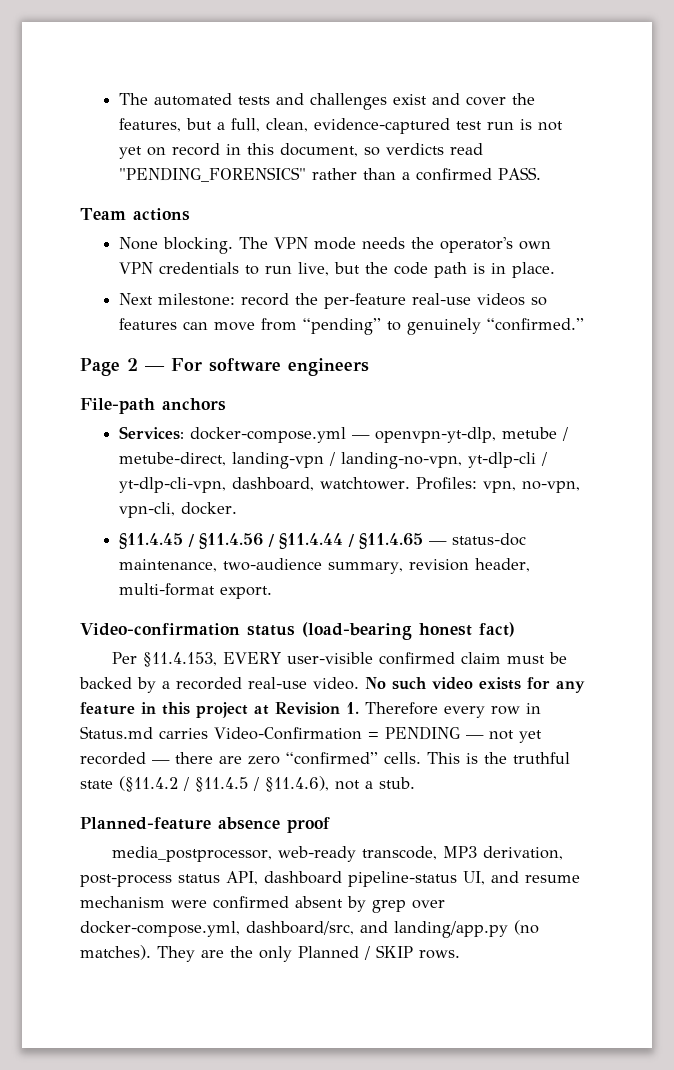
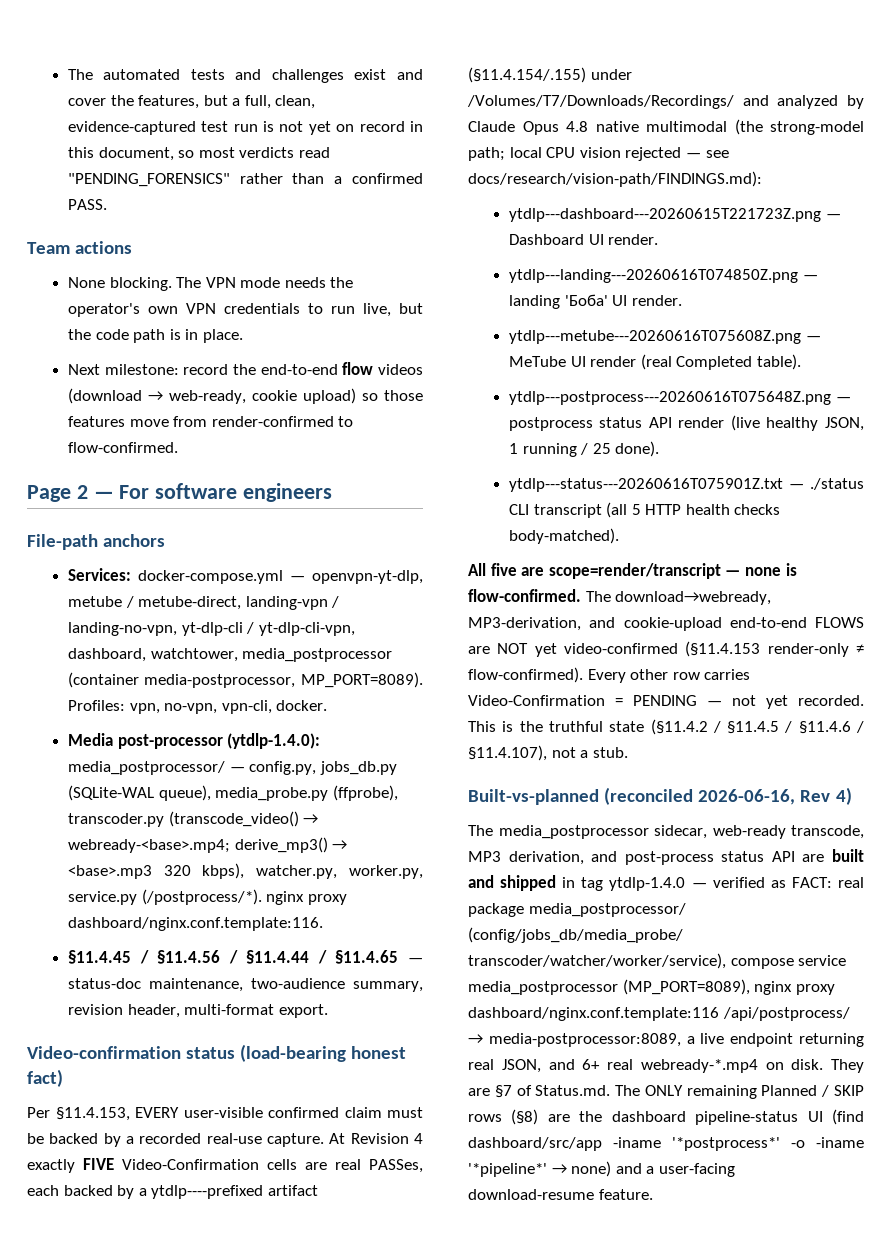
(380, 151) none -> [198,147,235,158] most
[323,293,547,309] [118,318,584,335] per-feature real-use videos so features can move from “pending” to genuinely “confirmed.” -> [260,362,423,375] [67,388,423,404] [67,416,354,427] [67,442,178,453] end-to-end flow videos (download → web-ready, cookie upload) so those features move from render-confirmed to flow-confirmed.
[319,477,410,490] watchtower. -> [150,648,393,662] [67,672,423,688] watchtower, media_postprocessor (container media-postprocessor, MP_PORT=8089).
(237, 508) none -> [67,733,321,749] [67,761,397,775] [67,785,398,801] [67,811,319,827] [67,837,348,853] [67,863,423,879] [67,889,347,905] [67,917,323,931] // Media post-processor (ytdlp-1.4.0): media_postprocessor/ — config.py, jobs_db.py (SQLite-WAL queue), media_probe.py (ffprobe), transcoder.py (transcode_video() → webready-<base>.mp4; derive_mp3() → <base>.mp3 320 kbps), watcher.py, worker.py, service.py (/postprocess/*). nginx proxy dashboard/nginx.conf.template:116.
[313,677,585,693] [80,702,541,718] [80,726,153,739] video. No such video exists for any feature in this project at Revision 1. Therefore every row in Status.md -> [267,1133,423,1147] [27,1158,423,1173] [27,1185,318,1199] [468,67,632,83] [467,95,864,109] [468,119,864,135] [468,147,729,161] [468,171,762,187] [508,208,841,222] [508,234,659,245] [508,269,818,283] [508,294,682,309] [508,330,821,344] [508,354,801,370] [508,391,851,405] [508,415,864,431] [508,441,660,457] [508,478,864,492] [508,502,781,518] [508,528,619,544] [468,563,797,579] [468,589,772,605] [468,617,864,631] [468,641,864,657] [468,667,700,683] capture. At Revision 4 exactly FIVE Video-Confirmation cells are real PASSes, each backed by a ytdlp----prefixed artifact (§11.4.154/.155) under /Volumes/T7/Downloads/Recordings/ and analyzed by Claude Opus 4.8 native multimodal (the strong-model path; local CPU vision rejected — see docs/research/vision-path/FINDINGS.md): // ytdlp---dashboard---20260615T221723Z.png — Dashboard UI render. // ytdlp---landing---20260616T074850Z.png — landing 'Боба' UI render. // ytdlp---metube---20260616T075608Z.png — MeTube UI render (real Completed table). // ytdlp---postprocess---20260616T075648Z.png — postprocess status API render (live healthy JSON, 1 running / 25 done). // ytdlp---status---20260616T075901Z.txt — ./status CLI transcript (all 5 HTTP health checks body-matched). // All five are scope=render/transcript — none is flow-confirmed. The download→webready, MP3-derivation, and cookie-upload end-to-end FLOWS are NOT yet video-confirmed (§11.4.153 render-only ≠ flow-confirmed). Every other row
[80,752,421,765] recorded — there are zero “confirmed” cells. -> [798,695,864,706] recorded.
[265,776,329,792] §11.4.6), -> [798,721,864,734] [468,745,547,761] §11.4.6 / §11.4.107),
[80,817,330,833] [112,846,273,862] Planned-feature absence proof // media_postprocessor, -> [468,787,852,805] [468,825,707,839] Built-vs-planned (reconciled 2026-06-16, Rev 4) // The media_postprocessor sidecar,
(564, 853) none -> [591,851,618,862] and
[226,871,580,887] [80,896,445,913] [80,920,539,938] [80,945,460,962] API, dashboard pipeline-status UI, and resume mechanism were confirmed absent by grep over docker-compose.yml, dashboard/src, and landing/app.py (no matches). They are the only Planned / SKIP rows. -> [771,849,864,862] [468,875,864,891] [468,903,686,917] [468,927,683,943] [468,953,847,969] [468,979,835,995] [468,1007,850,1021] [468,1033,864,1047] [468,1059,864,1073] [468,1085,864,1099] [468,1109,864,1125] [468,1137,864,1151] [468,1161,735,1177] [468,1189,653,1200] API are built and shipped in tag ytdlp-1.4.0 — verified as FACT: real package media_postprocessor/ (config/jobs_db/media_probe/ transcoder/watcher/worker/service), compose service media_postprocessor (MP_PORT=8089), nginx proxy dashboard/nginx.conf.template:116 /api/postprocess/ → media-postprocessor:8089, a live endpoint returning real JSON, and 6+ real webready-*.mp4 on disk. They are §7 of Status.md. The ONLY remaining Planned / SKIP rows (§8) are the dashboard pipeline-status UI (find dashboard/src/app -iname '*postprocess*' -o -iname '*pipeline*' → none) and a user-facing download-resume feature.

